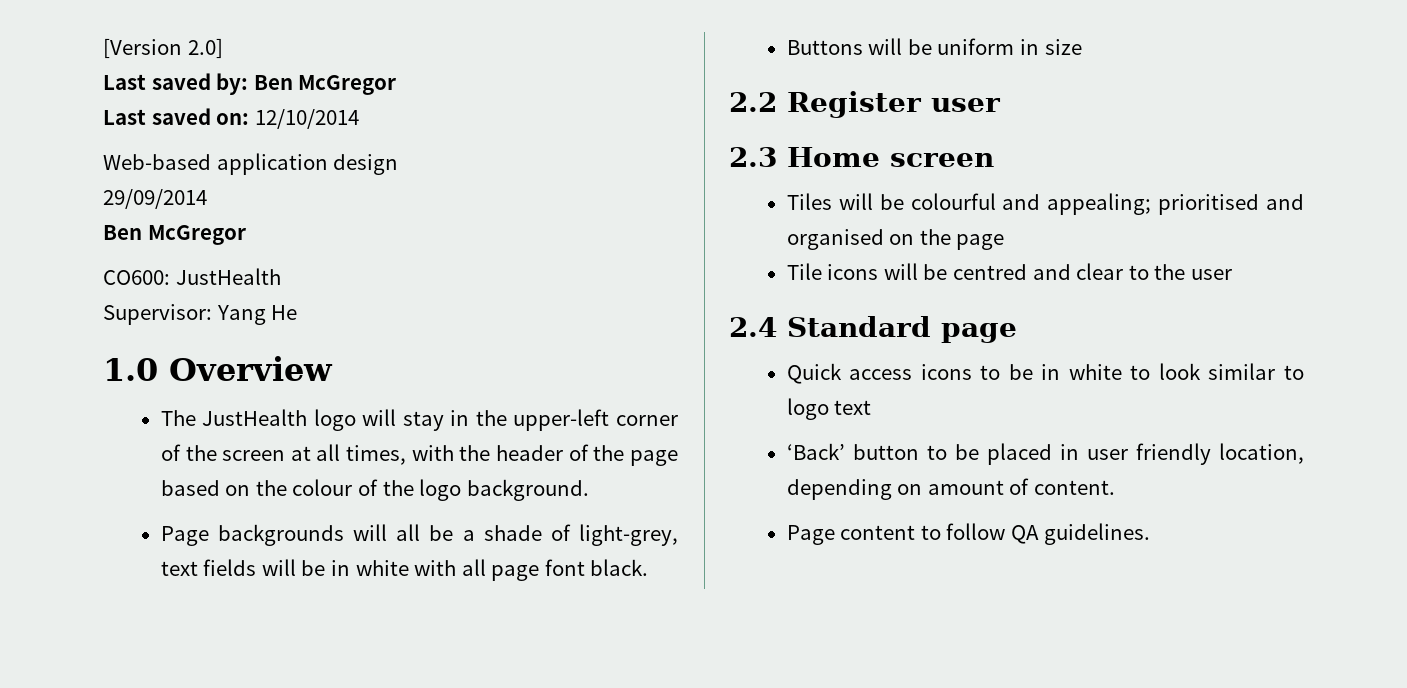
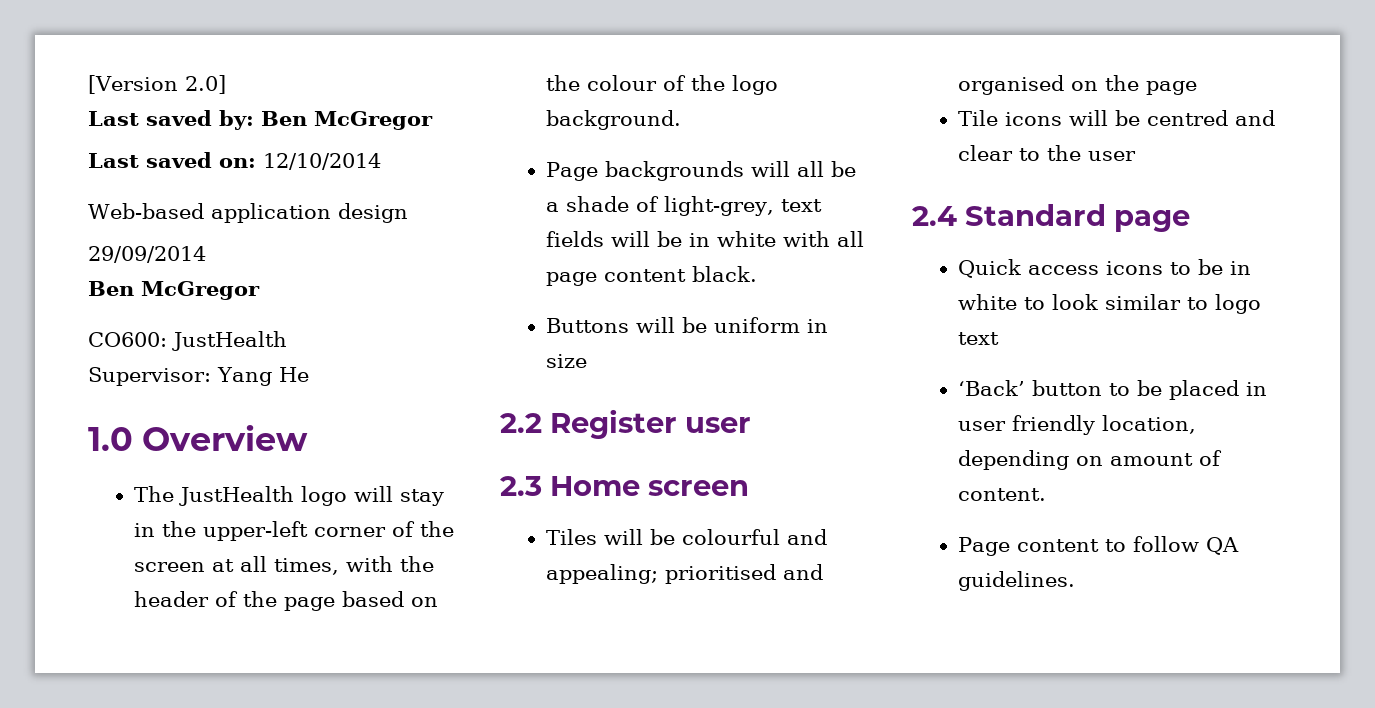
[544,559,585,576] font -> [604,269,687,282] content

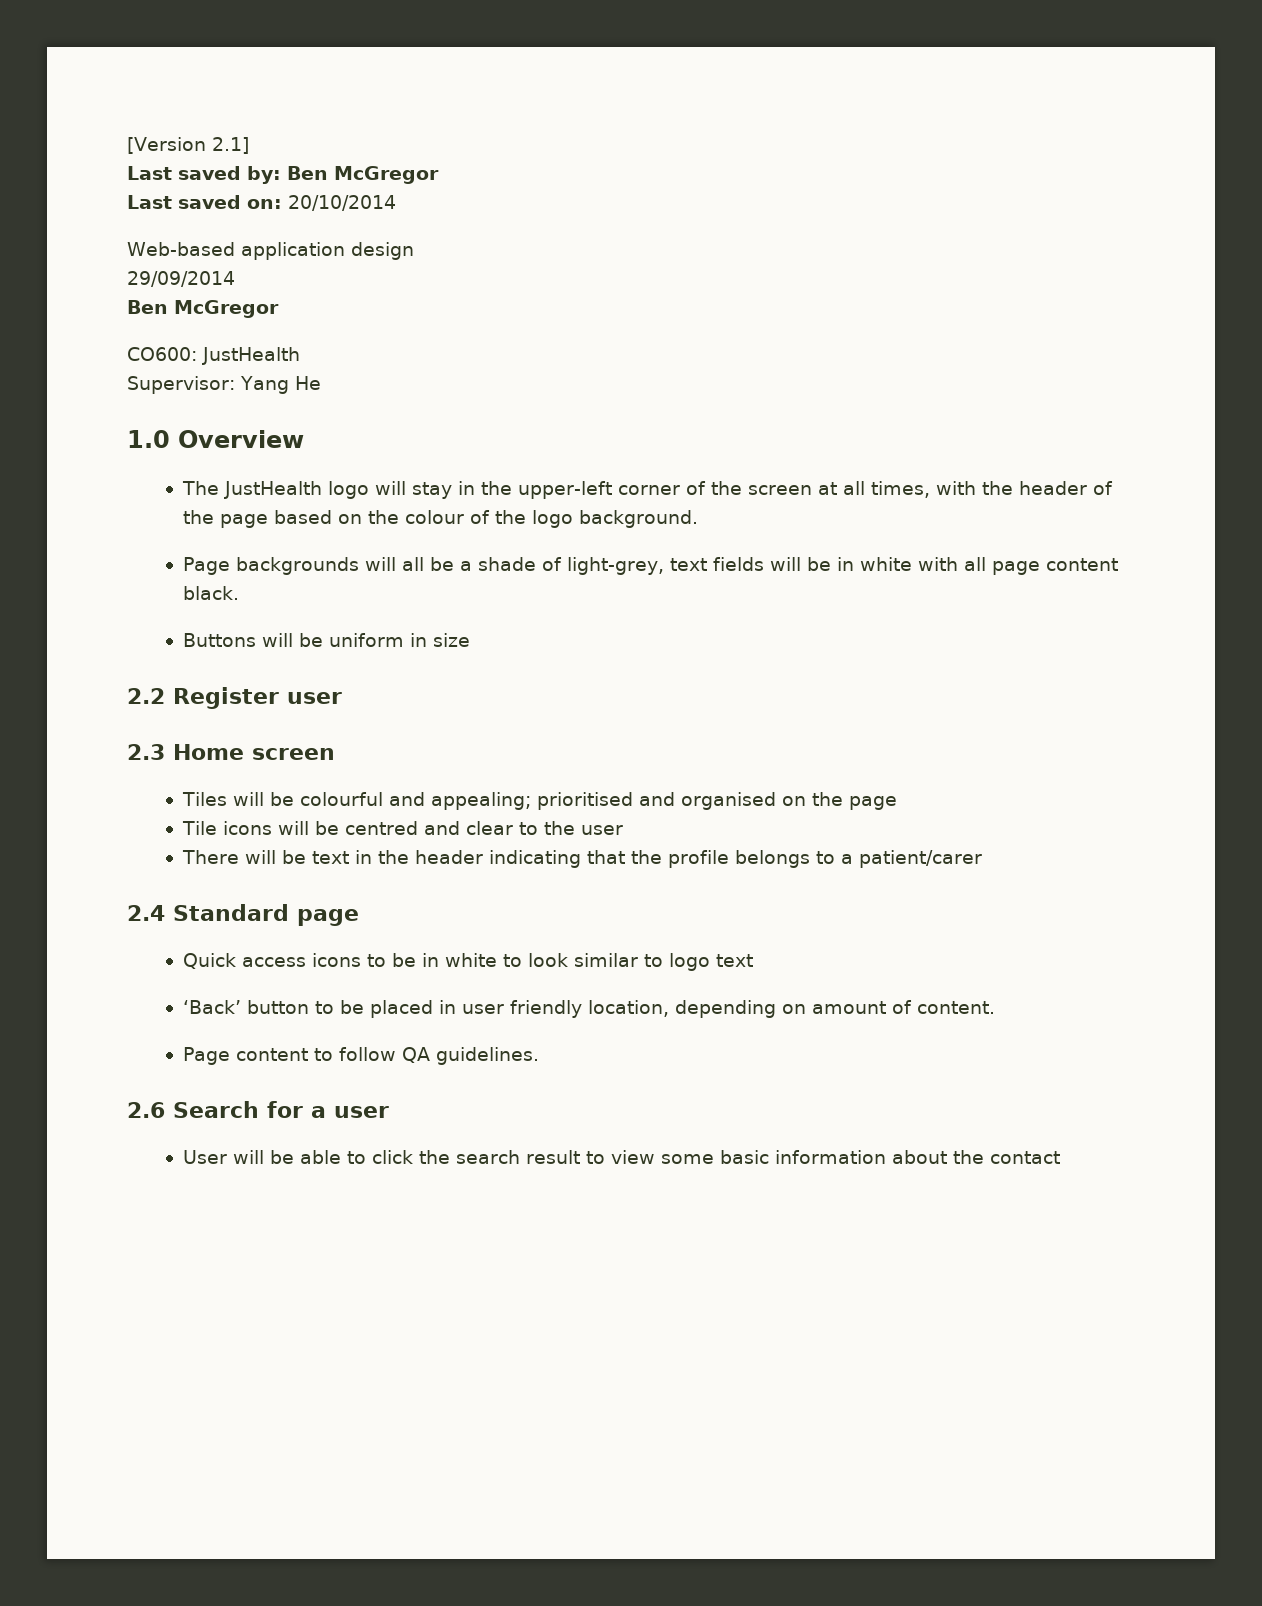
[184,75,226,94] 2.0] -> [211,137,249,154] 2.1]
[263,153,381,170] 12/10/2014 -> [288,195,396,211] 20/10/2014
(1137, 156) none -> [181,850,982,868] // There will be text in the header indicating that the profile belongs to a patient/carer
(1076, 581) none -> [127,1101,389,1118] [182,1150,1060,1164] // 2.6 Search for a user // User will be able to click the search result to view some basic information about the contact

